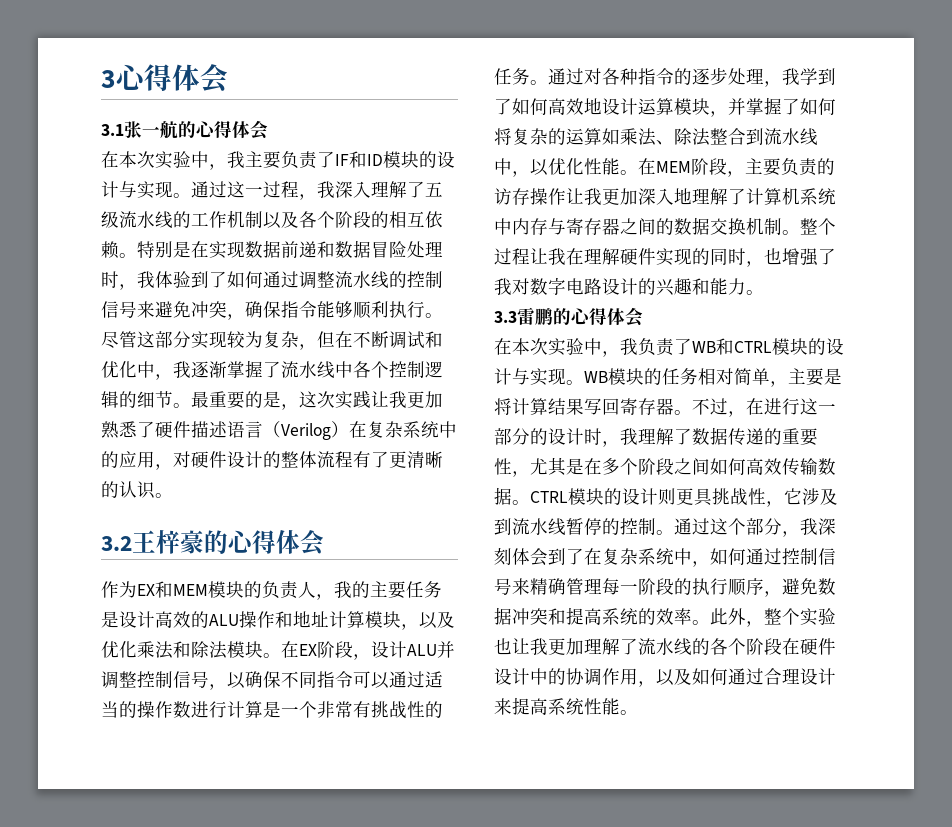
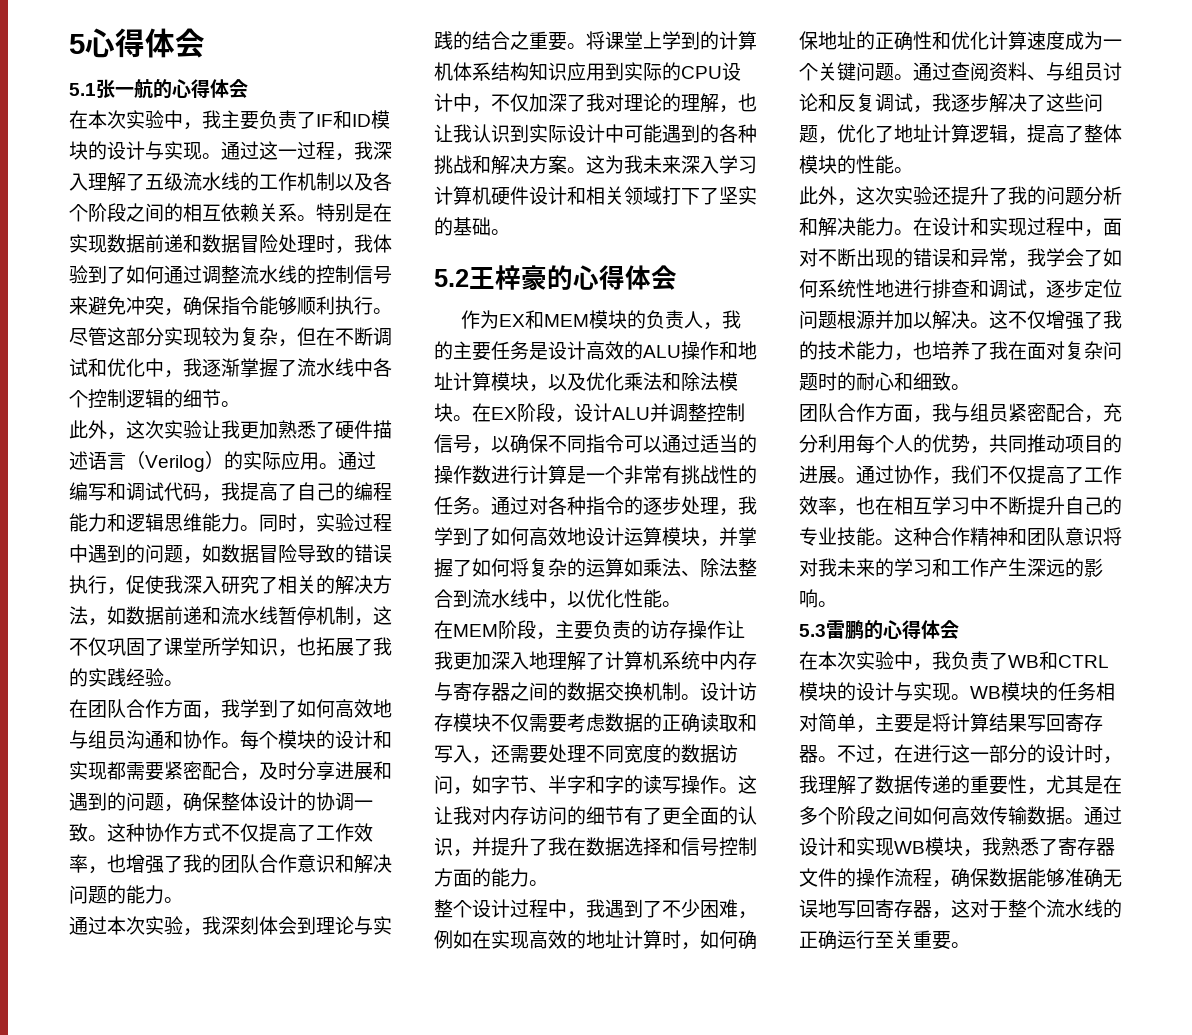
[101,64,228,93] [101,124,124,136] 3心得体会 // 3.1 -> [69,28,205,58] [69,83,96,96] 5心得体会 // 5.1
(371, 219) none -> [126,203,164,222] 之间
(119, 250) none -> [259,203,297,222] 关系
[191,391,371,410] 最重要的是，这次实践 -> [69,420,202,440] // 此外，这次实验
[349,421,457,438] [101,451,443,470] [101,481,173,499] [101,536,132,551] 在复杂系统中的应用，对硬件设计的整体流程有了更清晰的认识。 // 3.2 -> [224,451,376,470] [69,482,392,502] [69,513,392,533] [69,544,392,564] [69,575,392,595] [69,606,392,626] [69,637,392,657] [69,668,183,687] [69,699,392,719] [69,730,392,750] [69,761,392,781] [69,792,373,812] [69,823,373,842] [69,854,392,874] [69,885,183,904] [69,916,392,936] [434,31,757,51] [434,62,741,81] [434,93,757,113] [434,124,757,143] [434,155,757,175] [434,186,757,205] [434,217,510,236] [434,269,469,287] 的实际应用。通过编写和调试代码，我提高了自己的编程能力和逻辑思维能力。同时，实验过程中遇到的问题，如数据冒险导致的错误执行，促使我深入研究了相关的解决方法，如数据前递和流水线暂停机制，这不仅巩固了课堂所学知识，也拓展了我的实践经验。 // 在团队合作方面，我学到了如何高效地与组员沟通和协作。每个模块的设计和实现都需要紧密配合，及时分享进展和遇到的问题，确保整体设计的协调一致。这种协作方式不仅提高了工作效率，也增强了我的团队合作意识和解决问题的能力。 // 通过本次实验，我深刻体会到理论与实践的结合之重要。将课堂上学到的计算机体系结构知识应用到实际的CPU设计中，不仅加深了我对理论的理解，也让我认识到实际设计中可能遇到的各种挑战和解决方案。这为我未来深入学习计算机硬件设计和相关领域打下了坚实的基础。 // 5.2
(638, 172) none -> (681, 604) //
[800,218,836,235] [494,248,836,267] [494,277,764,296] [494,311,517,323] 整个过程让我在理解硬件实现的同时，也增强了我对数字电路设计的兴趣和能力。 // 3.3 -> [700,682,757,701] [434,713,757,733] [434,744,738,764] [434,775,757,795] [434,806,757,825] [434,837,757,857] [434,868,548,887] [434,899,757,919] [434,930,757,950] [799,31,1122,51] [799,62,1122,81] [799,93,1103,113] [799,124,1122,144] [799,155,913,174] [799,186,1122,206] [799,217,1122,237] [799,248,1122,268] [799,279,1122,299] [799,310,1122,330] [799,341,1122,361] [799,372,970,391] [799,403,1122,423] [799,434,1122,454] [799,465,1122,485] [799,496,1122,516] [799,527,1122,546] [799,558,1103,577] [799,589,837,608] [799,624,826,637] 设计访存模块不仅需要考虑数据的正确读取和写入，还需要处理不同宽度的数据访问，如字节、半字和字的读写操作。这让我对内存访问的细节有了更全面的认识，并提升了我在数据选择和信号控制方面的能力。 // 整个设计过程中，我遇到了不少困难，例如在实现高效的地址计算时，如何确保地址的正确性和优化计算速度成为一个关键问题。通过查阅资料、与组员讨论和反复调试，我逐步解决了这些问题，优化了地址计算逻辑，提高了整体模块的性能。 // 此外，这次实验还提升了我的问题分析和解决能力。在设计和实现过程中，面对不断出现的错误和异常，我学会了如何系统性地进行排查和调试，逐步定位问题根源并加以解决。这不仅增强了我的技术能力，也培养了我在面对复杂问题时的耐心和细致。 // 团队合作方面，我与组员紧密配合，充分利用每个人的优势，共同推动项目的进展。通过协作，我们不仅提高了工作效率，也在相互学习中不断提升自己的专业技能。这种合作精神和团队意识将对我未来的学习和工作产生深远的影响。 // 5.3
[530,488,838,507] [494,518,836,537] [494,548,836,567] [494,578,836,597] [494,607,836,627] [494,638,836,656] [494,668,836,687] [494,697,620,715] CTRL模块的设计则更具挑战性，它涉及到流水线暂停的控制。通过这个部分，我深刻体会到了在复杂系统中，如何通过控制信号来精确管理每一阶段的执行顺序，避免数据冲突和提高系统的效率。此外，整个实验也让我更加理解了流水线的各个阶段在硬件设计中的协调作用，以及如何通过合理设计来提高系统性能 -> [1084,806,1122,825] [799,837,1115,857] [799,868,1122,888] [799,899,1122,919] [799,930,951,950] 通过设计和实现WB模块，我熟悉了寄存器文件的操作流程，确保数据能够准确无误地写回寄存器，这对于整个流水线的正确运行至关重要

